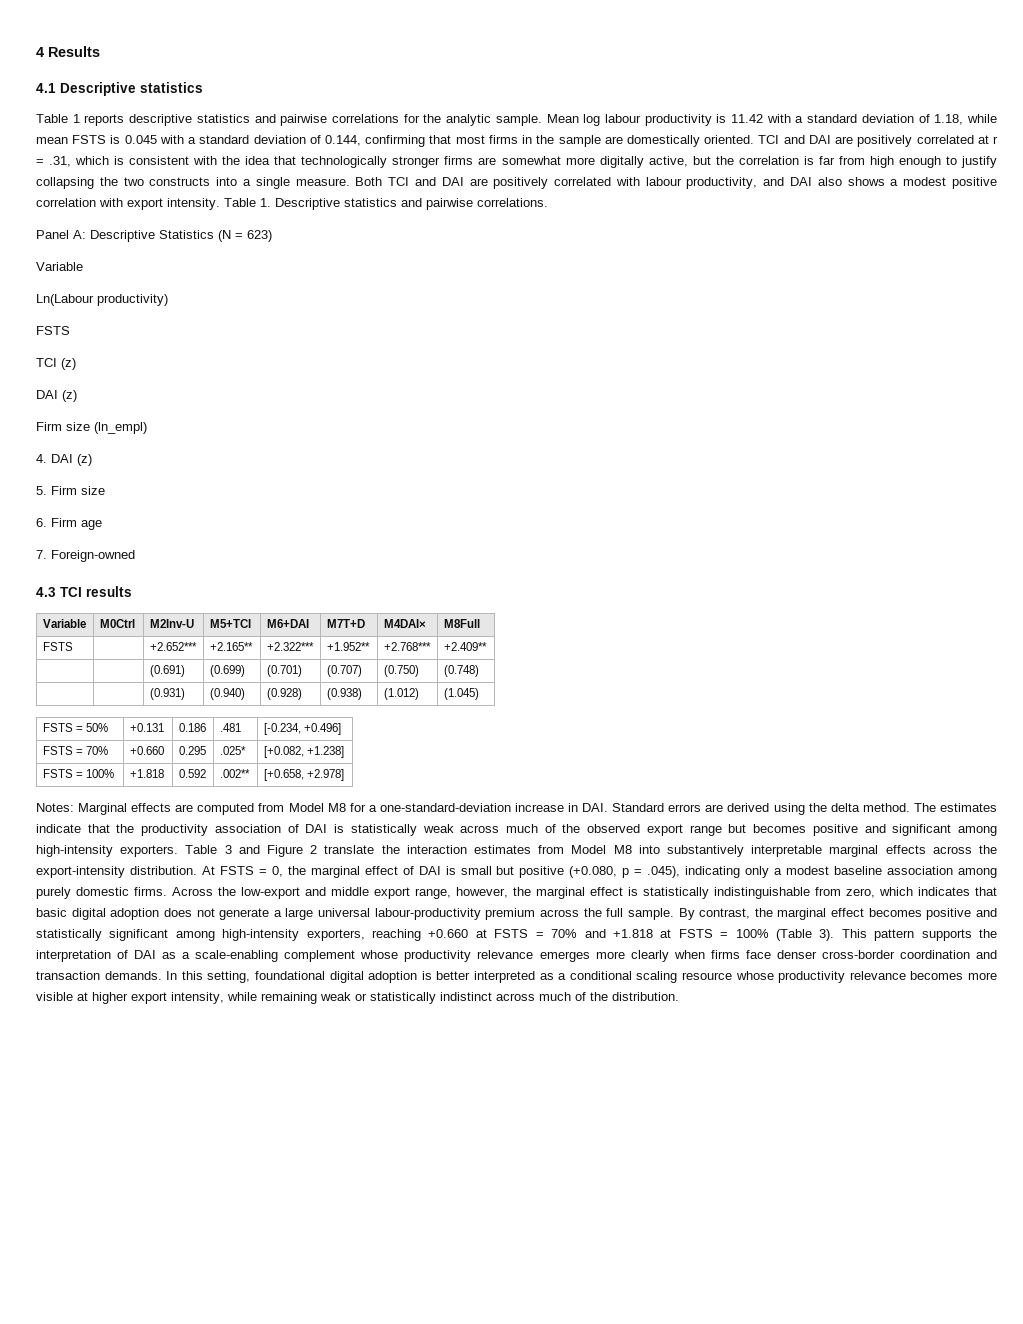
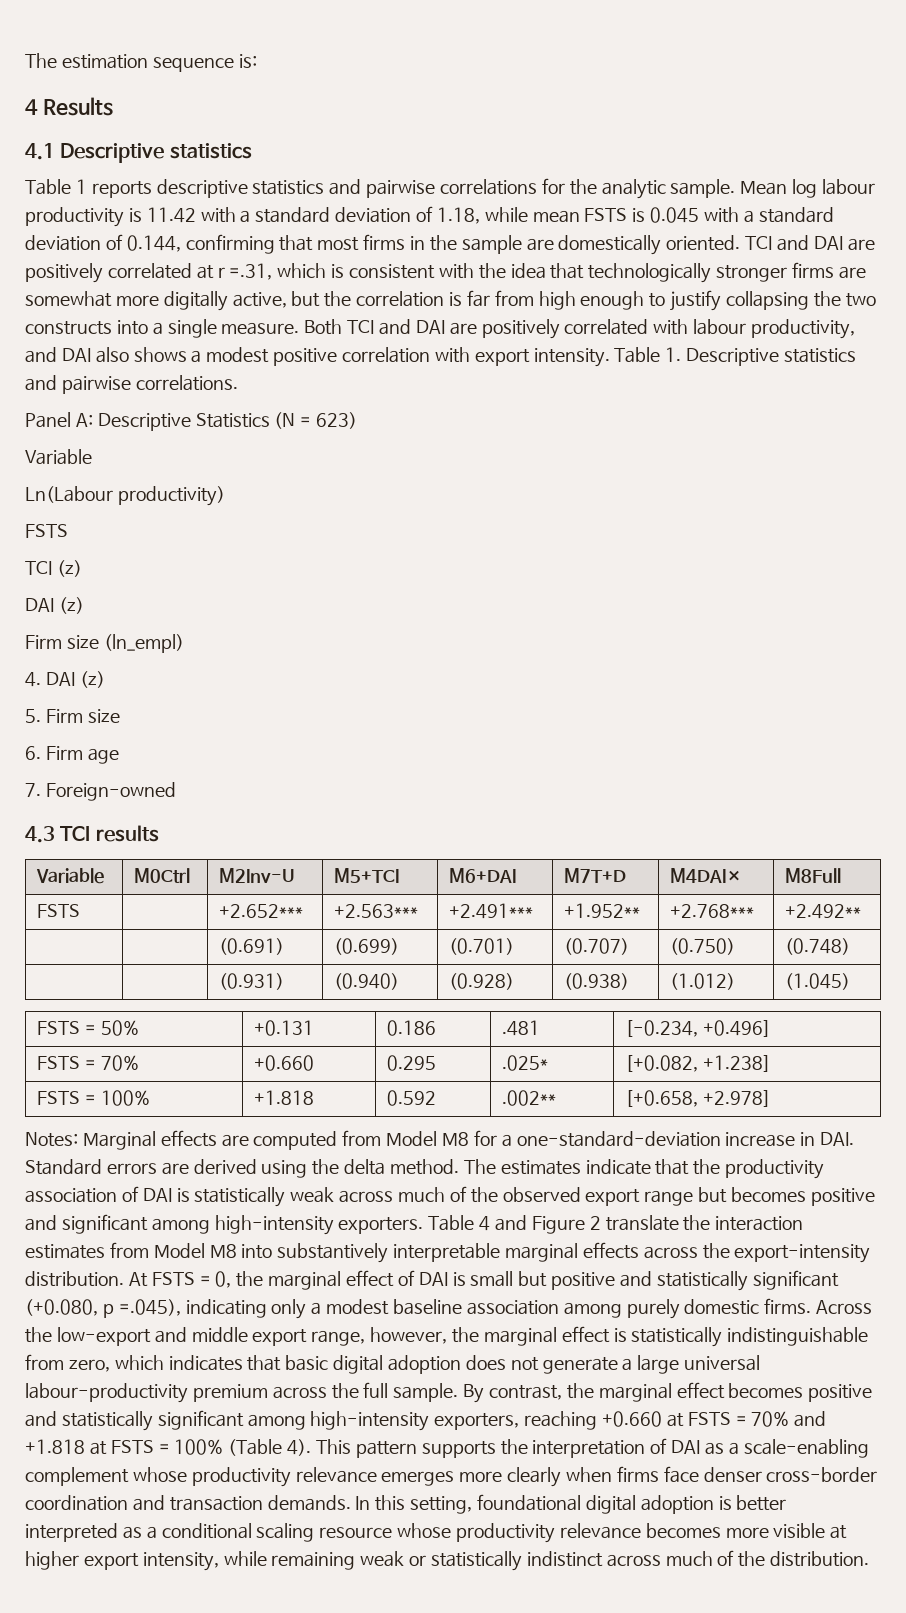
(36, 52) none -> [25,53,257,72] The estimation sequence is: //
[36,156,72,167] = .31, -> [229,263,273,280] =.31,
[209,642,253,651] [266,642,314,651] +2.165** | +2.322*** -> [334,904,419,918] [449,903,534,919] +2.563*** | +2.491***
[443,642,487,651] +2.409** -> [785,904,862,919] +2.492**
[224,845,232,854] 3 -> [479,1216,491,1231] 4
[569,866,681,878] (+0.080, p = .045), -> [620,1270,839,1291] [25,1299,181,1318] and statistically significant (+0.080, p =.045),
[819,929,835,941] 3). -> [287,1439,312,1456] 4).

